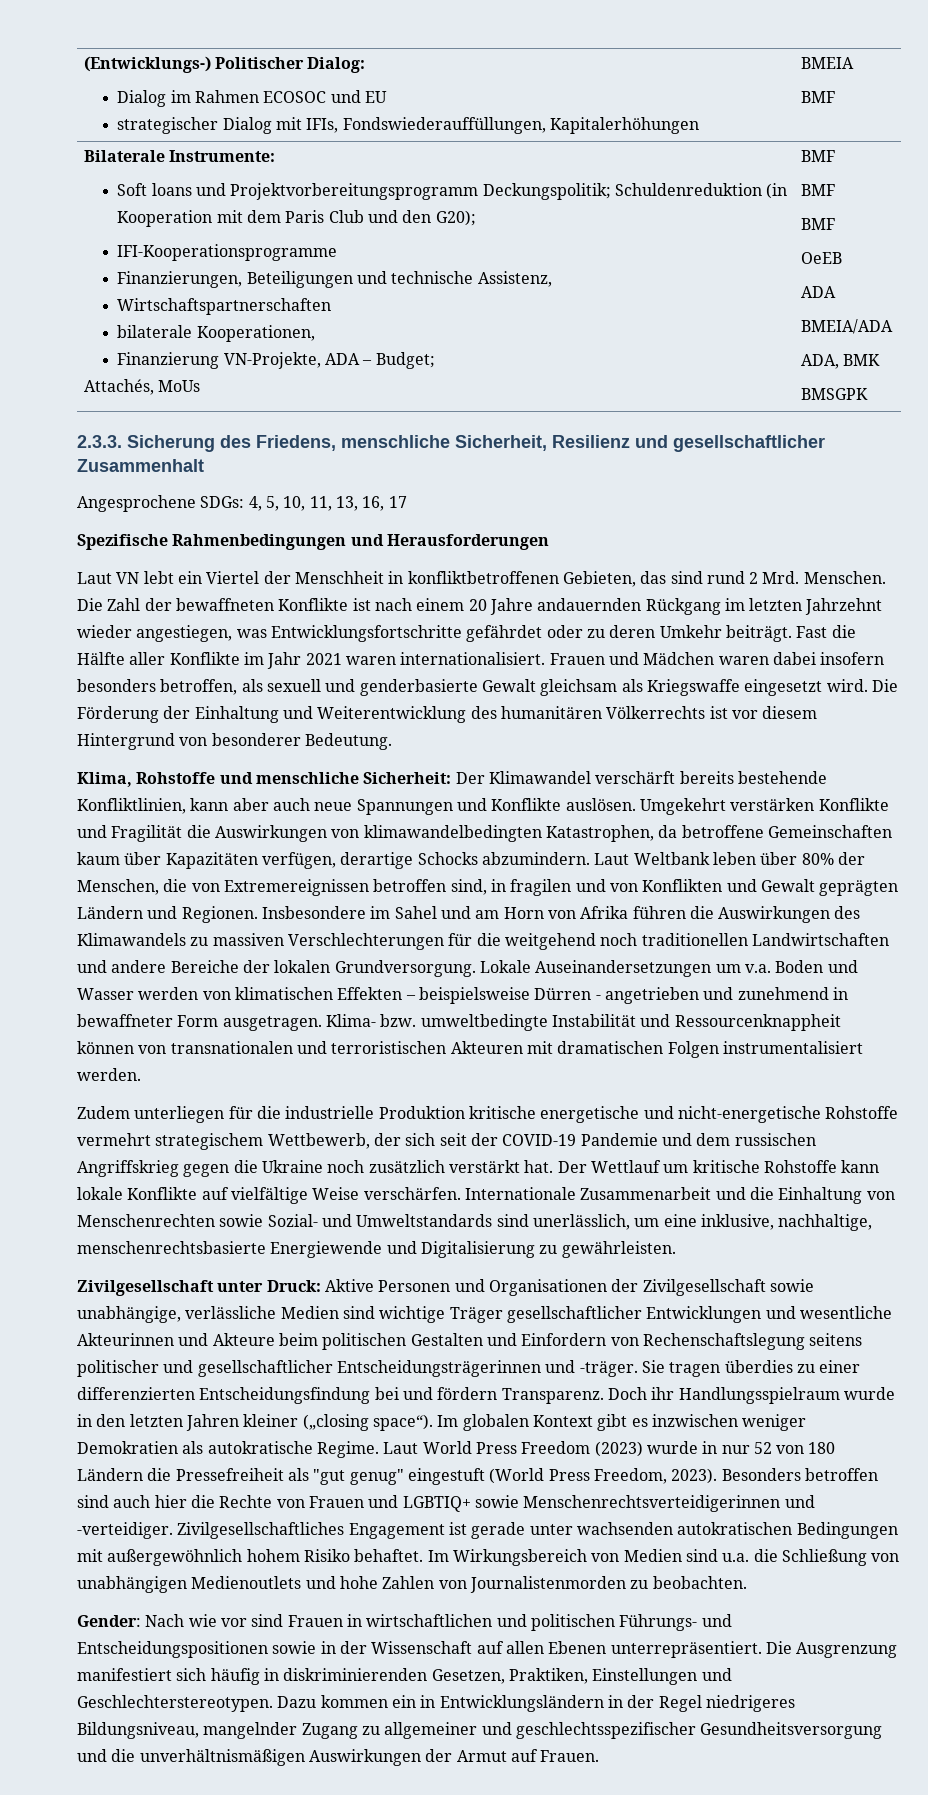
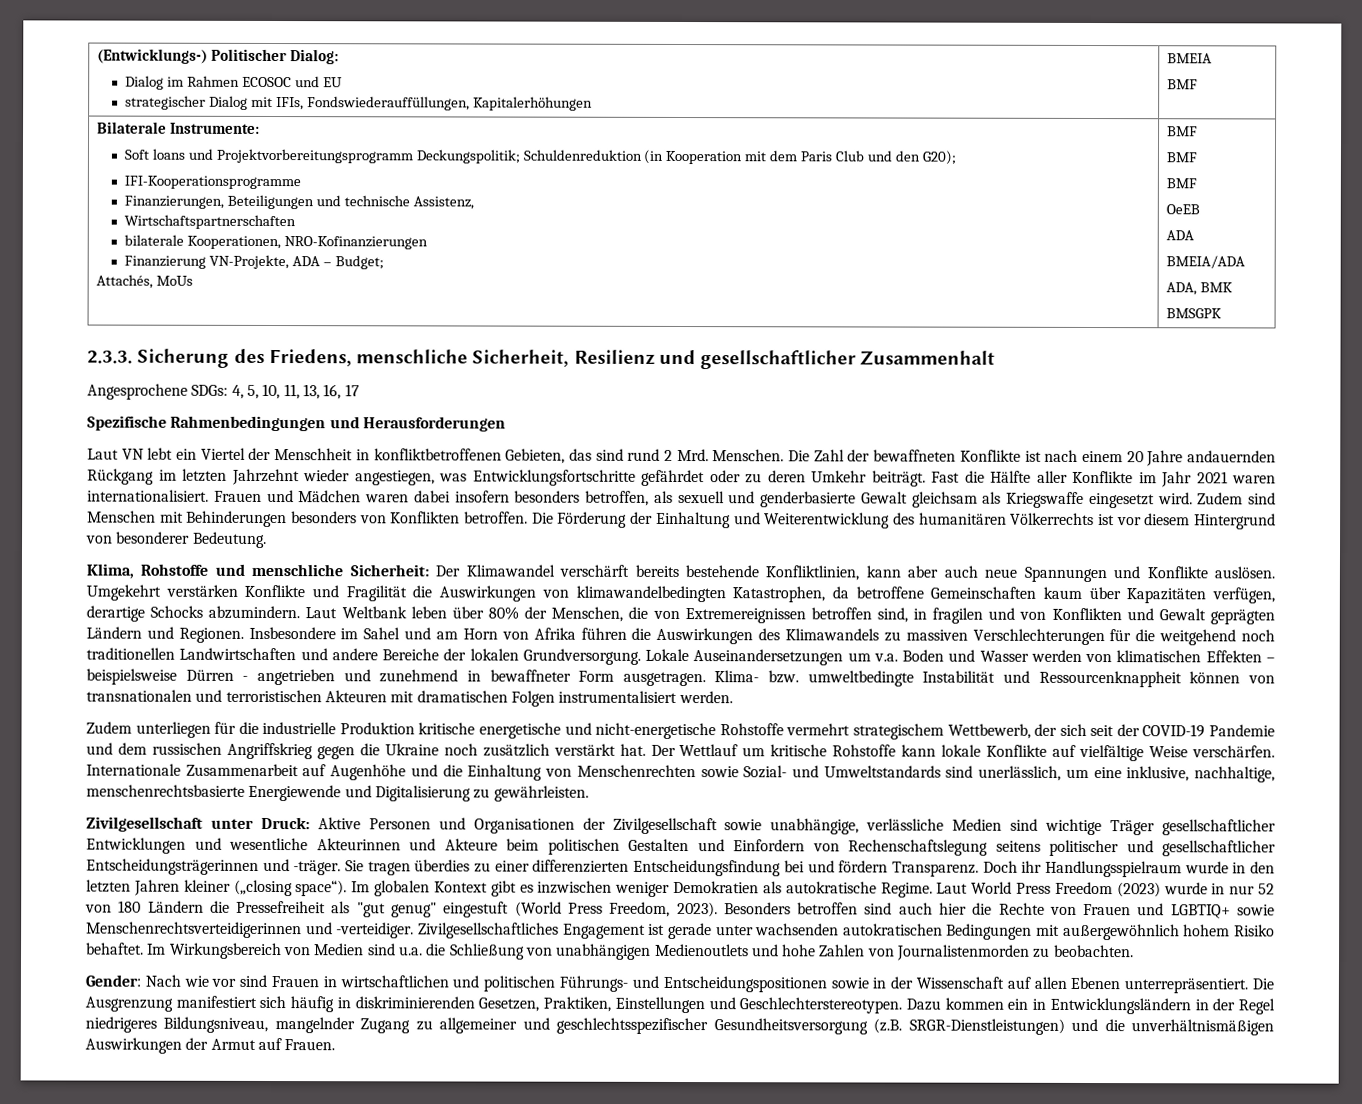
(315, 333) none -> [283,236,428,250] NRO-Kofinanzierungen
(868, 685) none -> [1197,492,1276,505] [87,510,529,528] Zudem sind Menschen mit Behinderungen besonders von Konflikten betroffen.
(712, 1193) none -> [302,764,407,781] auf Augenhöhe
(883, 1730) none -> [873,1018,1065,1035] (z.B. SRGR-Dienstleistungen)

